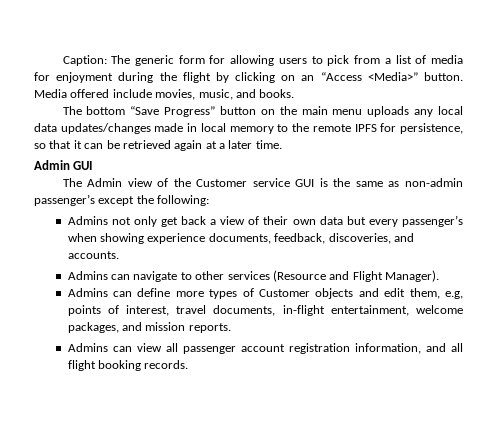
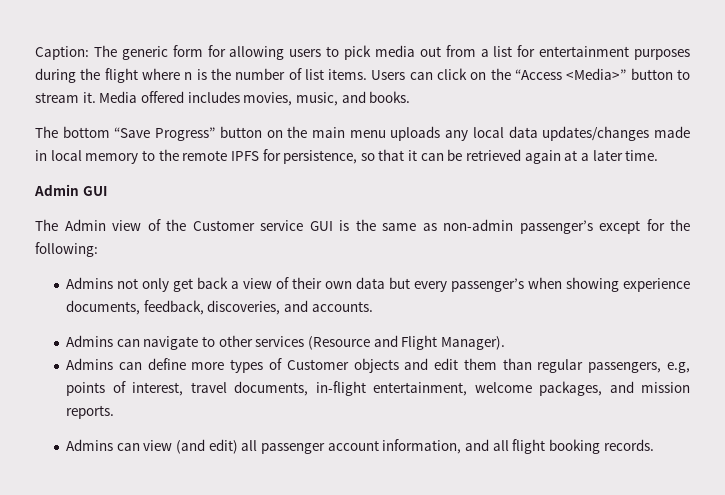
(350, 60) none -> [374,45,441,57] media out
[415,55,463,64] [34,72,464,83] of media for enjoyment during the flight by clicking on an “Access <Media>” button. -> [517,45,690,60] [35,68,690,83] [35,92,96,103] for entertainment purposes during the flight where n is the number of list items. Users can click on the “Access <Media>” button to stream it.
[112,89,152,98] include -> [187,91,240,103] includes
(135, 201) none -> [646,219,665,231] for
[409,288,440,299] them, -> [463,358,662,373] them than regular passengers,
(162, 347) none -> [176,439,238,454] (and edit)
[288,343,350,354] registration -> (379, 445) none

